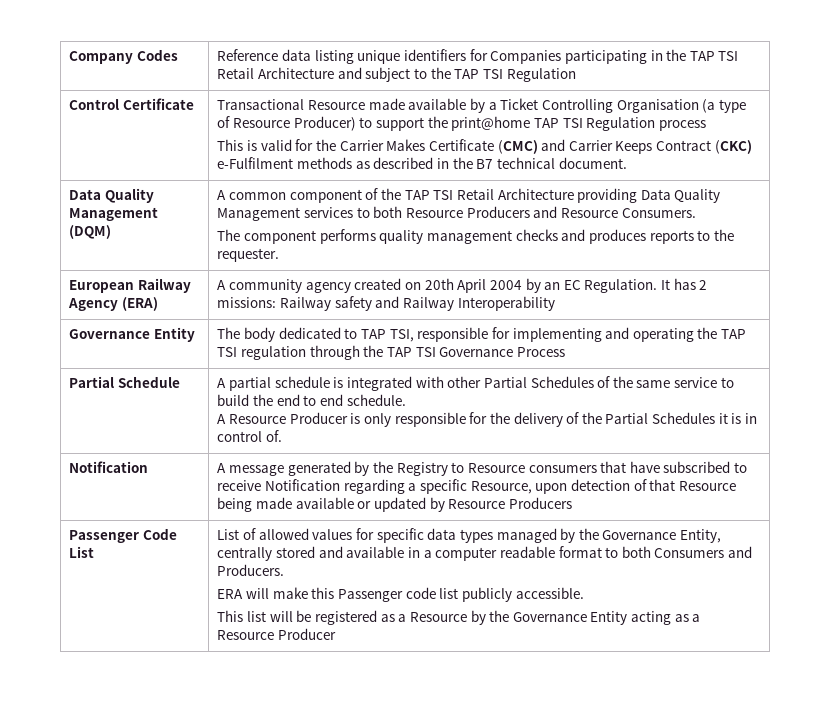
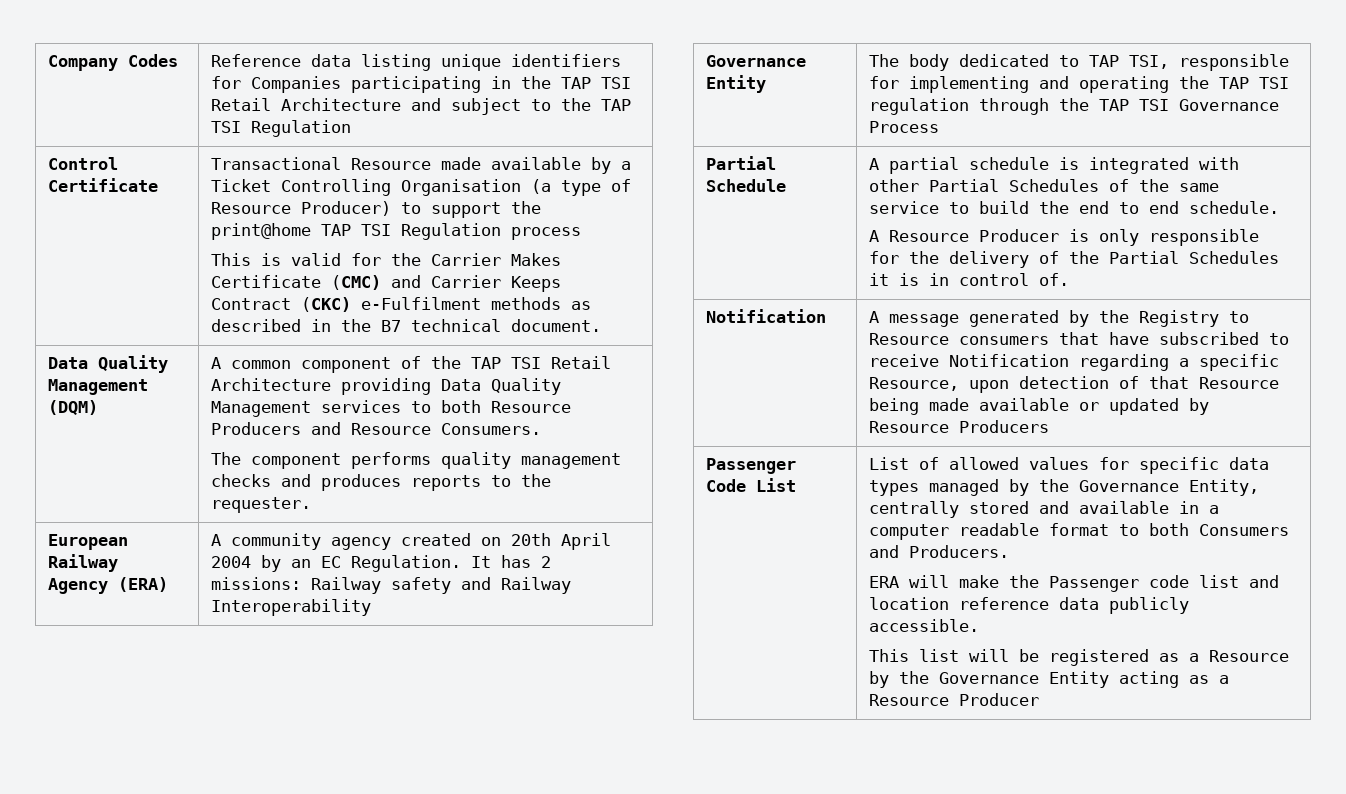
[311,587,335,599] this -> [1008,575,1039,588] the
(459, 593) none -> [1248,575,1279,588] [868,597,1099,610] and location reference data

